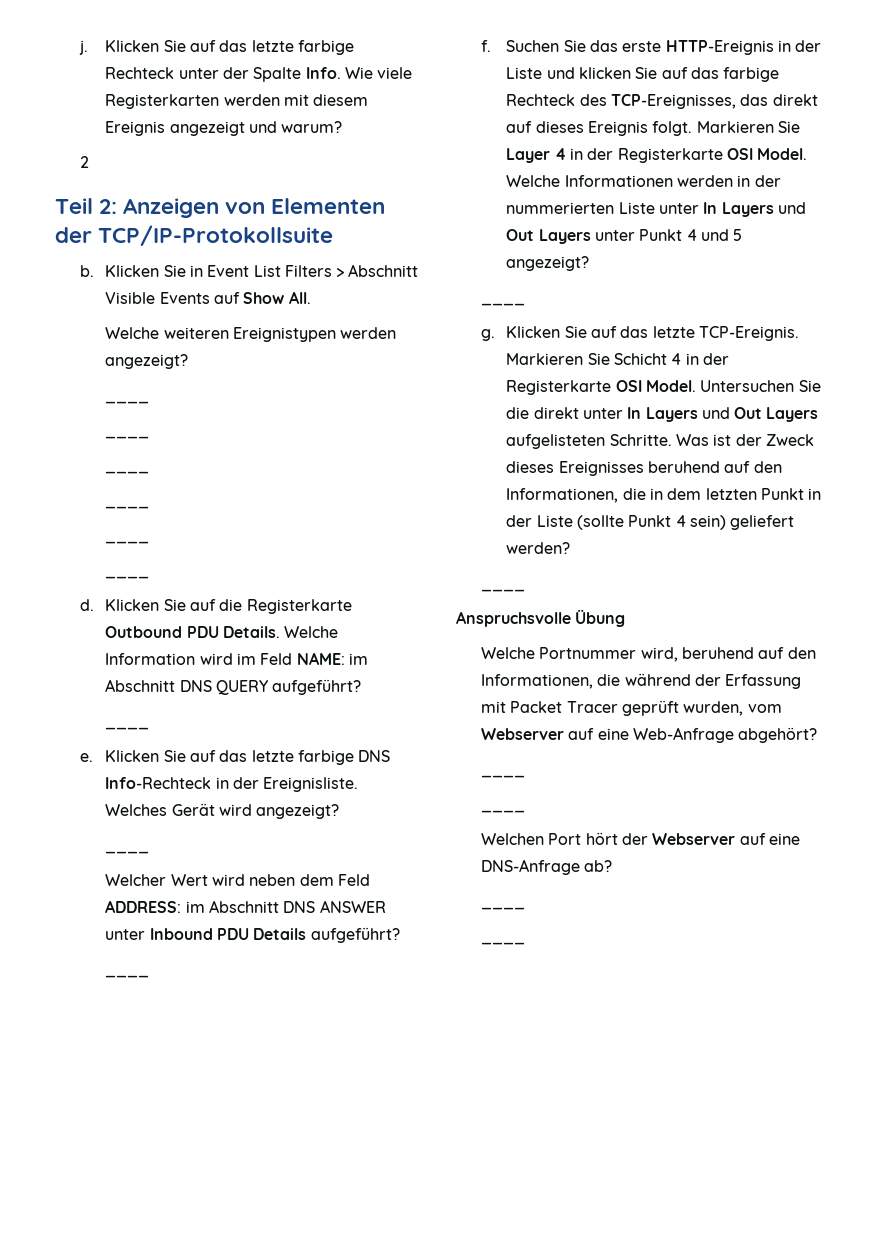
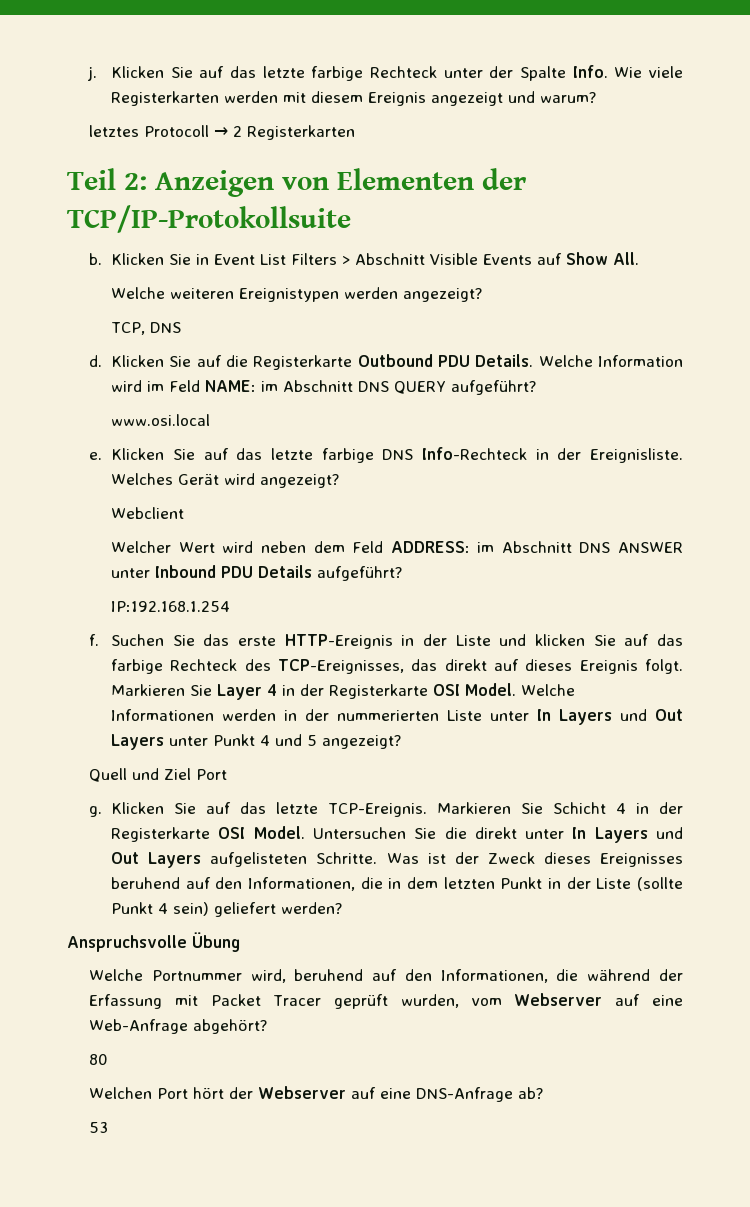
(343, 127) none -> [89,125,229,137] letztes Protocoll →
(90, 162) none -> [247,125,356,140] Registerkarten
[105,401,150,404] [105,436,150,439] [105,471,150,474] [105,506,150,509] [105,541,150,544] [105,576,150,579] ____ // ____ // ____ // ____ // ____ // ____ -> [111,322,182,335] TCP, DNS
[105,727,150,730] ____ -> [111,414,211,426] www.osi.local
[105,851,150,854] ____ -> [111,507,185,519] Webclient
[105,975,150,978] ____ -> [111,601,231,612] IP:192.168.1.254
[481,303,526,306] ____ -> [89,768,228,782] Quell und Ziel Port
[481,589,526,592] // ____ -> (343, 908) none
[481,775,526,778] [481,810,526,813] ____ // ____ -> [89,1054,109,1065] 80
[481,907,526,910] [481,942,526,945] ____ // ____ -> [89,1122,109,1133] 53

